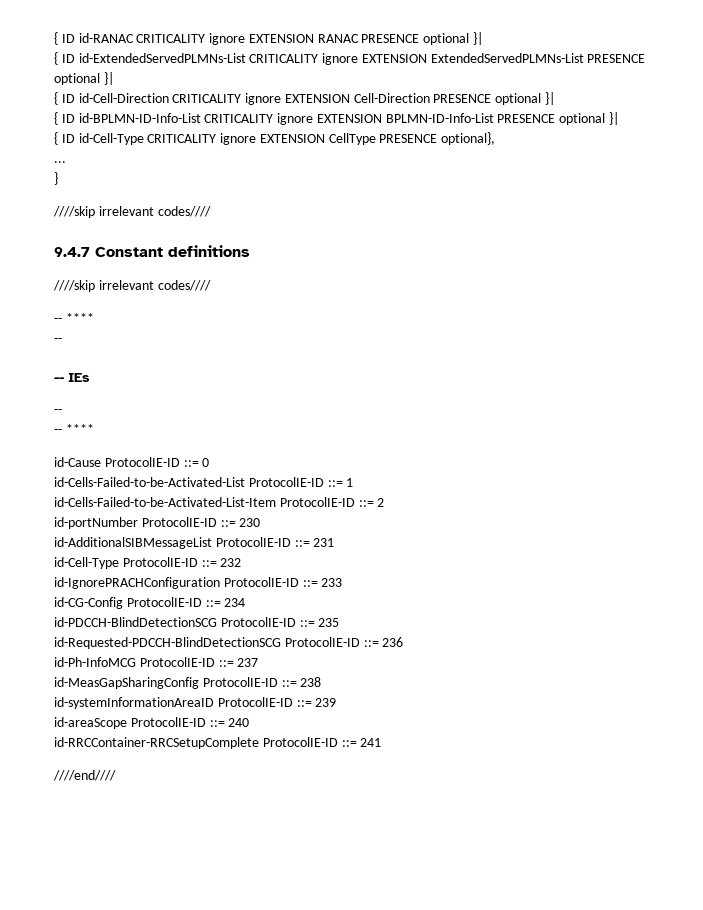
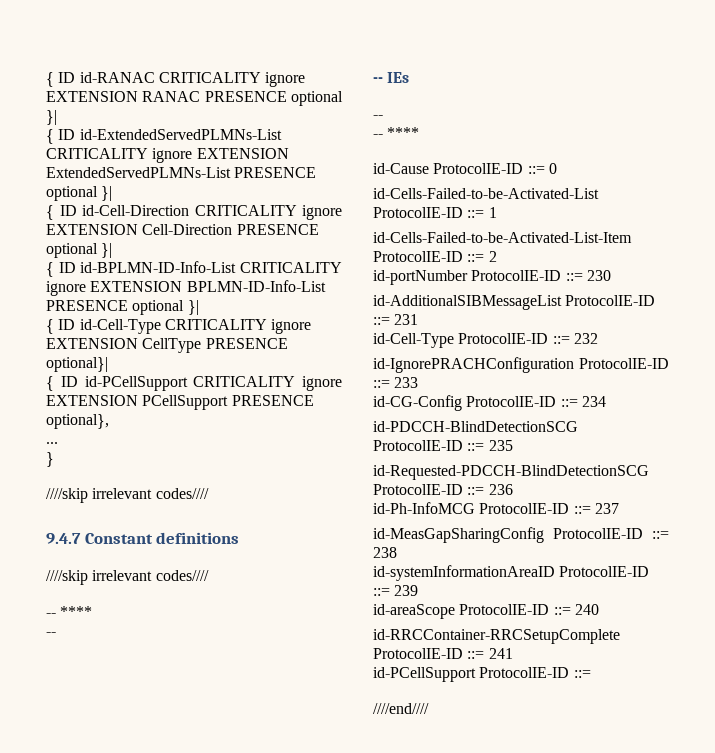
(438, 138) none -> [46,357,108,372] [46,376,342,391] [46,395,314,410] optional}| // { ID id-PCellSupport CRITICALITY ignore EXTENSION PCellSupport PRESENCE
(382, 742) none -> [373,667,591,682] // id-PCellSupport ProtocolIE-ID ::=

